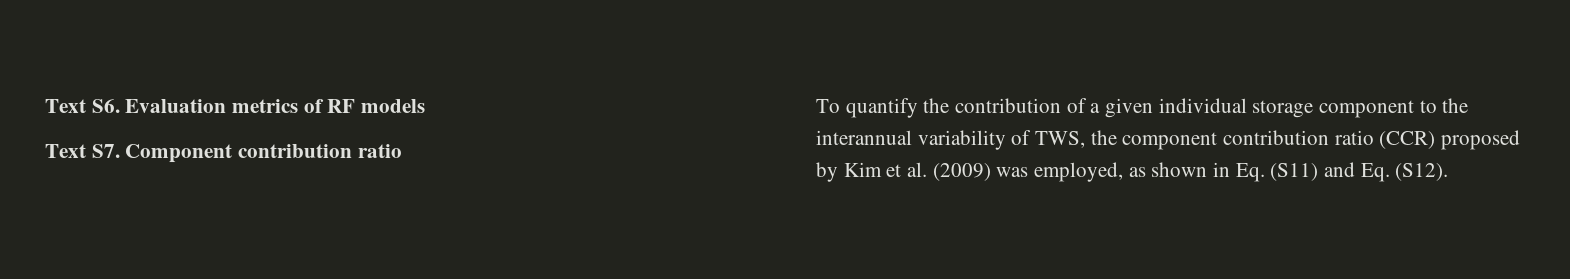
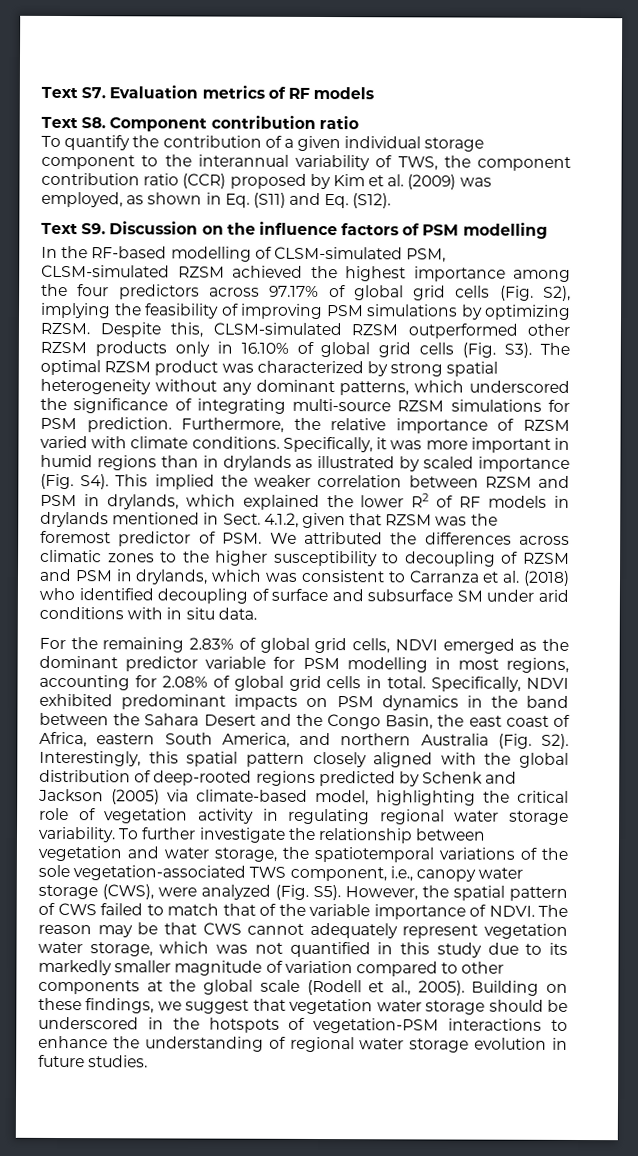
[45,99,120,113] Text S6. -> [41,86,107,99] Text S7.
[91,144,120,158] S7. -> [81,117,107,129] S8.
(1449, 172) none -> [41,221,548,239] [41,246,447,263] [41,264,571,282] [41,283,571,301] [40,302,571,320] [40,322,570,339] [40,341,570,358] [40,359,499,377] [40,378,570,396] [40,397,570,414] [40,417,570,434] [40,435,570,453] [40,454,571,472] [40,473,570,490] [40,493,571,511] [40,511,498,529] [40,530,570,547] [40,549,570,567] [39,568,570,586] [39,587,569,604] [39,606,257,620] [39,637,570,654] [39,655,569,673] [39,674,569,692] [39,693,569,711] [39,712,570,730] [39,731,569,749] [39,750,569,768] [39,769,518,787] [38,788,569,806] [39,807,569,825] [38,826,487,844] [38,845,568,863] [38,864,524,882] [38,884,568,901] [38,902,568,920] [38,922,568,939] [38,941,569,958] [38,959,505,977] [38,979,568,996] [38,997,569,1015] [38,1016,568,1034] [38,1035,568,1053] [38,1054,149,1068] // Text S9. Discussion on the influence factors of PSM modelling // In the RF-based modelling of CLSM-simulated PSM, CLSM-simulated RZSM achieved the highest importance among the four predictors across 97.17% of global grid cells (Fig. S2), implying the feasibility of improving PSM simulations by optimizing RZSM. Despite this, CLSM-simulated RZSM outperformed other RZSM products only in 16.10% of global grid cells (Fig. S3). The optimal RZSM product was characterized by strong spatial heterogeneity without any dominant patterns, which underscored the significance of integrating multi-source RZSM simulations for PSM prediction. Furthermore, the relative importance of RZSM varied with climate conditions. Specifically, it was more important in humid regions than in drylands as illustrated by scaled importance (Fig. S4). This implied the weaker correlation between RZSM and PSM in drylands, which explained the lower R2 of RF models in drylands mentioned in Sect. 4.1.2, given that RZSM was the foremost predictor of PSM. We attributed the differences across climatic zones to the higher susceptibility to decoupling of RZSM and PSM in drylands, which was consistent to Carranza et al. (2018) who identified decoupling of surface and subsurface SM under arid conditions with in situ data. // For the remaining 2.83% of global grid cells, NDVI emerged as the dominant predictor variable for PSM modelling in most regions, accounting for 2.08% of global grid cells in total. Specifically, NDVI exhibited predominant impacts on PSM dynamics in the band between the Sahara Desert and the Congo Basin, the east coast of Africa, eastern South America, and northern Australia (Fig. S2). Interestingly, this spatial pattern closely aligned with the global distribution of deep-rooted regions predicted by Schenk and Jackson (2005) via climate-based model, highlighting the critical role of vegetation activity in regulating regional water storage variability. To further investigate the relationship between vegetation and water storage, the spatiotemporal variations of the sole vegetation-associated TWS component, i.e., canopy water storage (CWS), were analyzed (Fig. S5). However, the spatial pattern of CWS failed to match that of the variable importance of NDVI. The reason may be that CWS cannot adequately represent vegetation water storage, which was not quantified in this study due to its markedly smaller magnitude of variation compared to other components at the global scale (Rodell et al., 2005). Building on these findings, we suggest that vegetation water storage should be underscored in the hotspots of vegetation-PSM interactions to enhance the understanding of regional water storage evolution in future studies.

